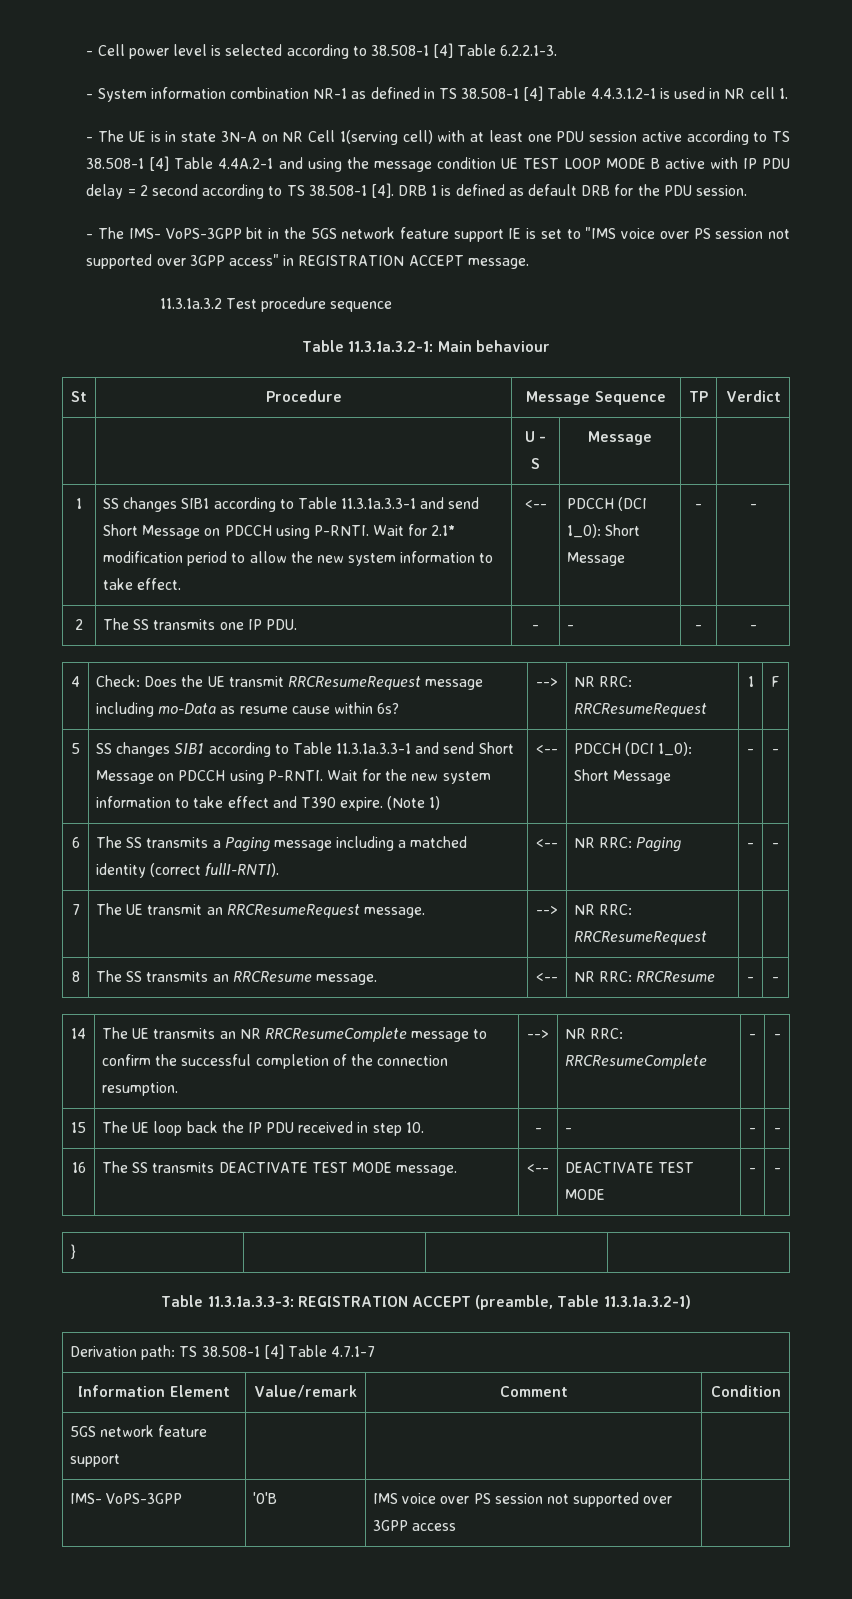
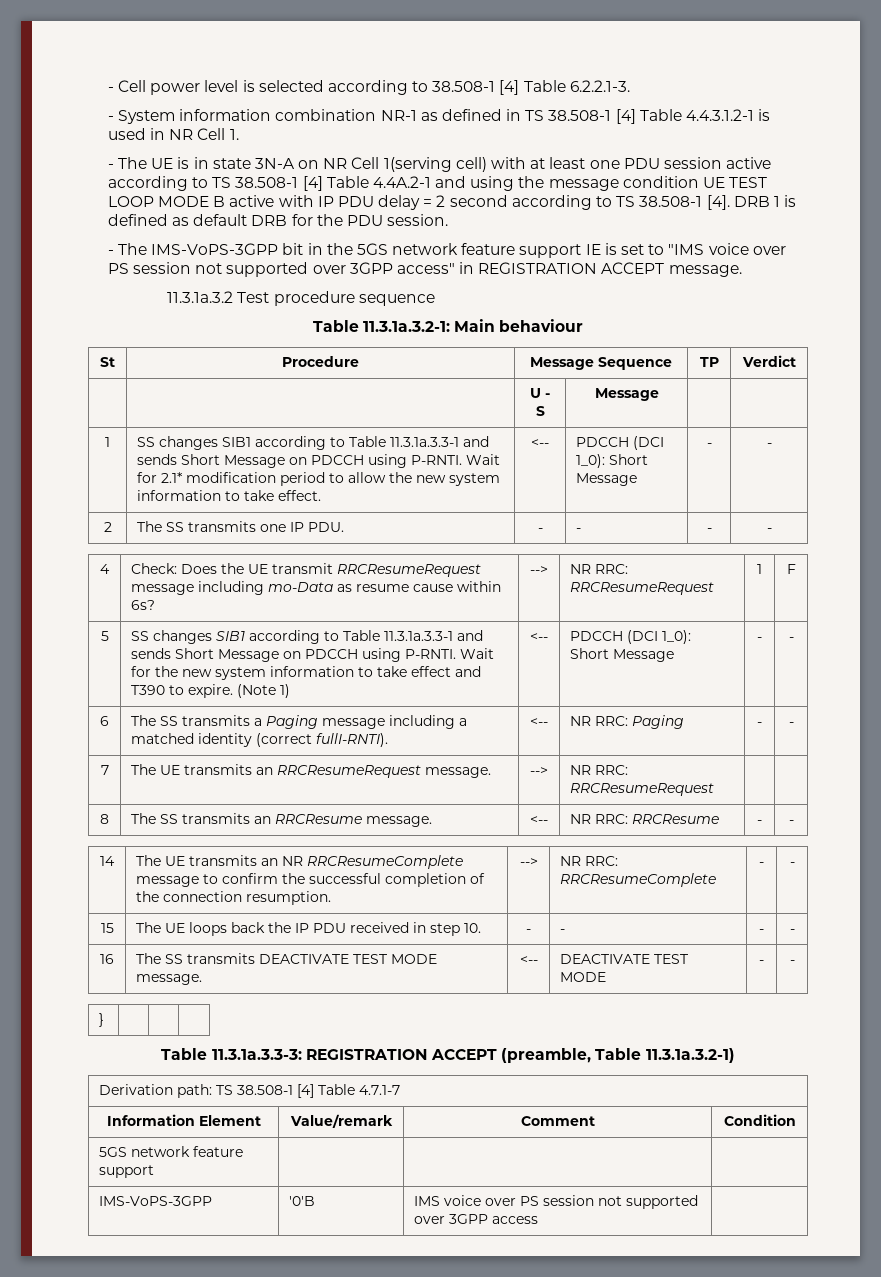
[749,87,775,99] cell -> [197,128,226,140] Cell
[128,228,242,239] IMS- VoPS-3GPP -> [151,243,279,255] IMS-VoPS-3GPP
[448,497,480,509] send -> [137,454,178,465] sends
[443,742,475,754] send -> [131,648,172,659] sends
(336, 802) none -> [169,685,185,695] to
[147,904,203,915] transmit -> [184,764,253,775] transmits
[153,1121,183,1136] loop -> [189,922,228,936] loops
[70,1493,183,1504] IMS- VoPS-3GPP -> [99,1196,213,1206] IMS-VoPS-3GPP

